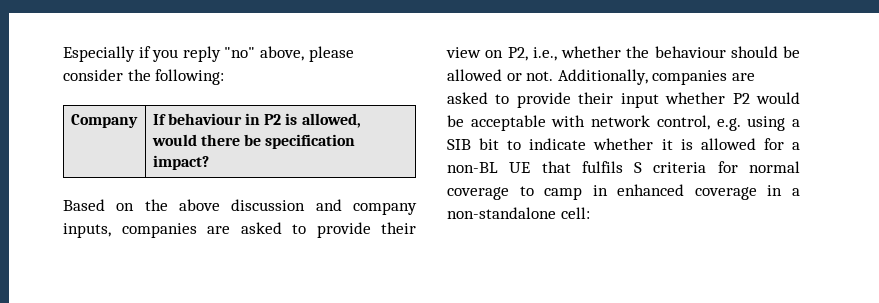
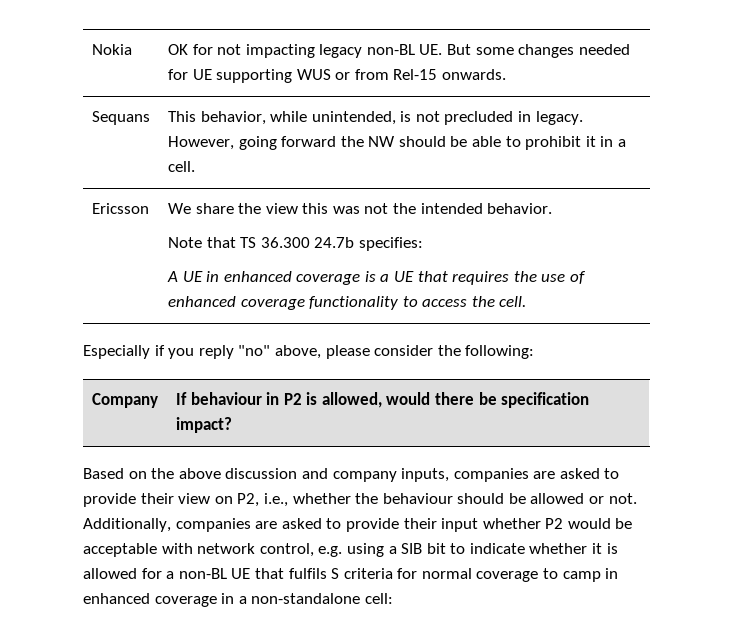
(63, 54) none -> [91,44,132,55] [167,44,630,58] [167,69,507,83] [91,111,150,125] [167,111,583,125] [167,136,627,150] [167,161,195,172] [91,203,149,214] [167,203,553,214] [167,237,423,251] [166,271,587,285] [167,296,527,310] Nokia | OK for not impacting legacy non-BL UE. But some changes needed for UE supporting WUS or from Rel-15 onwards. // Sequans | This behavior, while unintended, is not precluded in legacy. However, going forward the NW should be able to prohibit it in a cell. // Ericsson | We share the view this was not the intended behavior. // Note that TS 36.300 24.7b specifies: // A UE in enhanced coverage is a UE that requires the use of enhanced coverage functionality to access the cell. //

